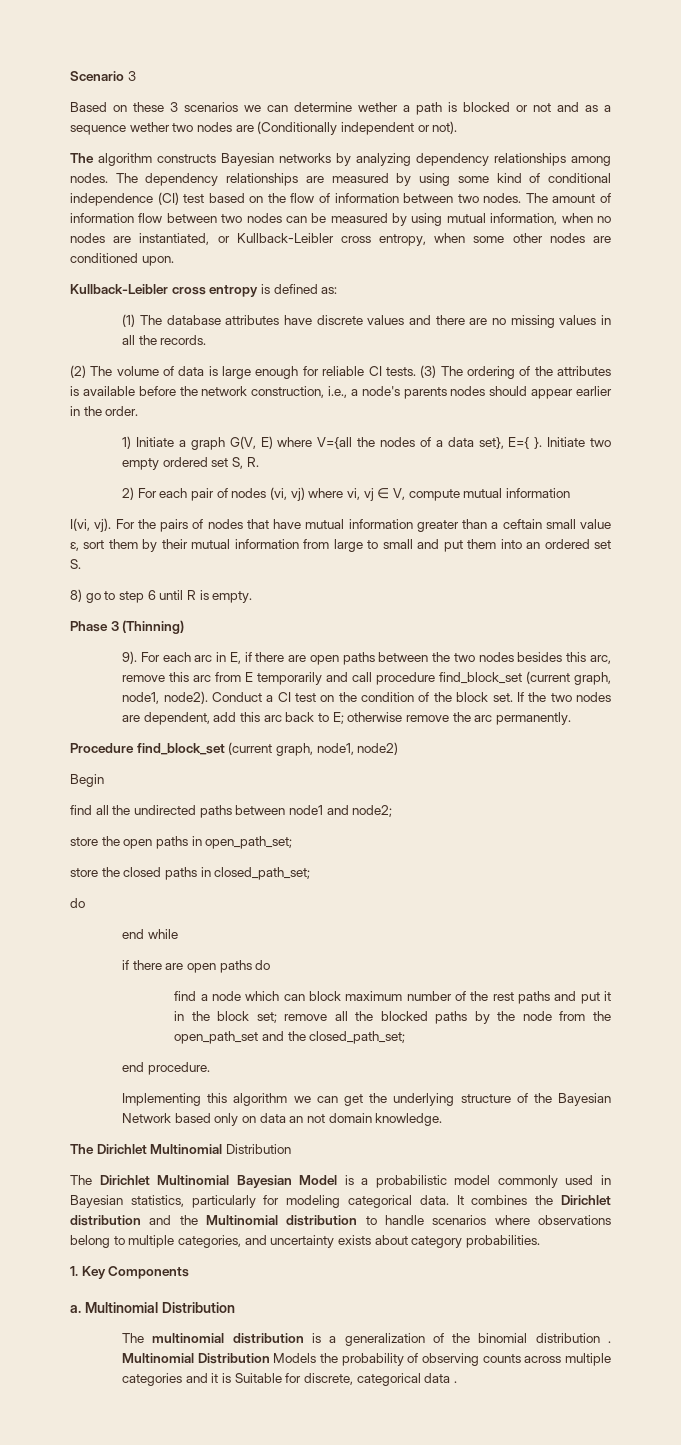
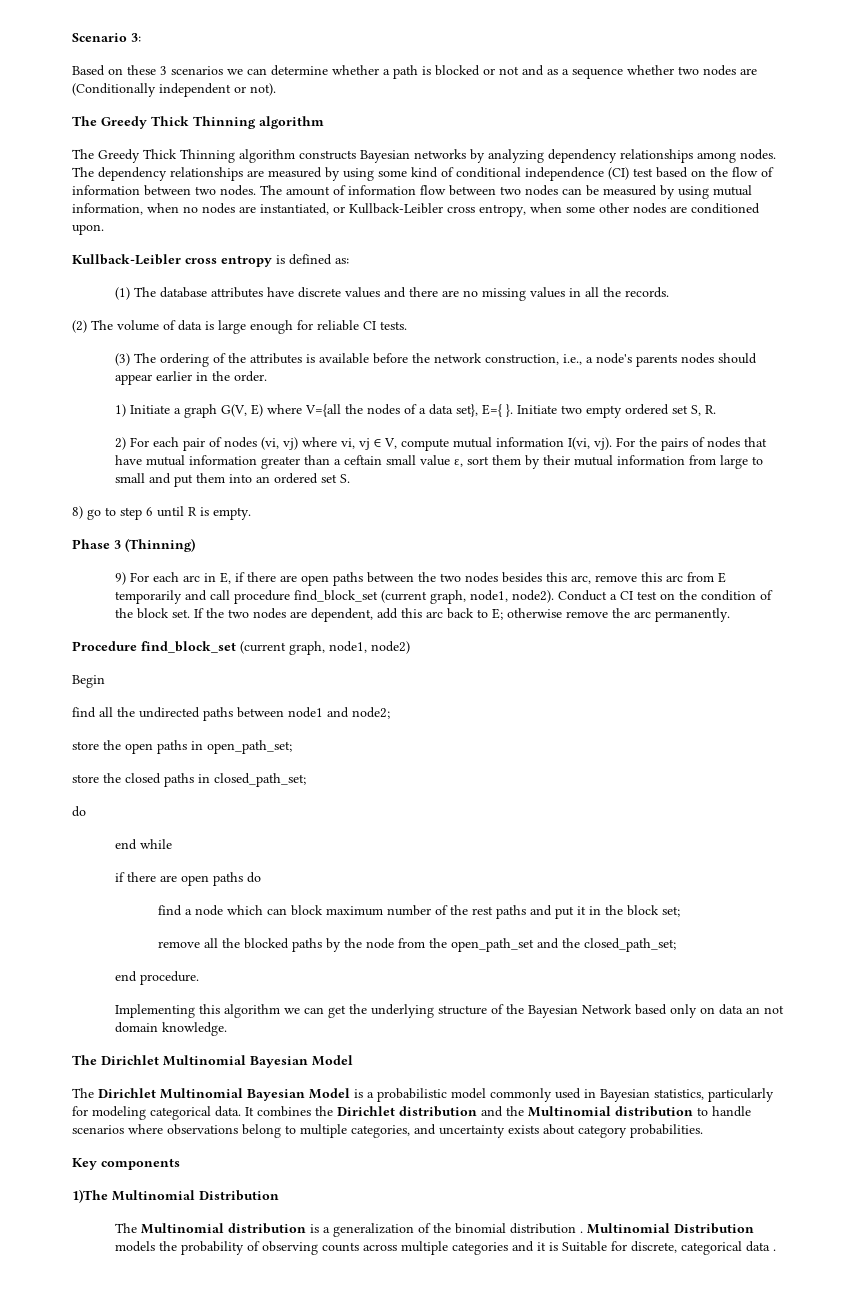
[127,71,136,81] 3 -> [131,33,141,42] 3:
[358,102,398,112] wether -> [332,65,379,75] whether
[129,122,170,132] wether -> [627,65,674,75] whether
(94, 158) none -> [101,116,324,129] [72,149,235,163] Greedy Thick Thinning algorithm // The Greedy Thick Thinning
(416, 371) none -> (407, 325) //
(570, 493) // -> (564, 442) none
[122,651,138,664] 9). -> [114,572,126,585] 9)
(277, 1017) none -> (680, 911) //
[225,1144,291,1154] Distribution -> [250,1055,353,1068] Bayesian Model
[70,1266,190,1279] [70,1302,235,1313] [122,1333,225,1343] 1. Key Components // a. Multinomial Distribution // The multinomial -> [72,1158,180,1170] [72,1189,279,1203] [114,1223,224,1234] Key components // 1)The Multinomial Distribution // The Multinomial
[273,1353,317,1363] Models -> [114,1241,155,1252] models

